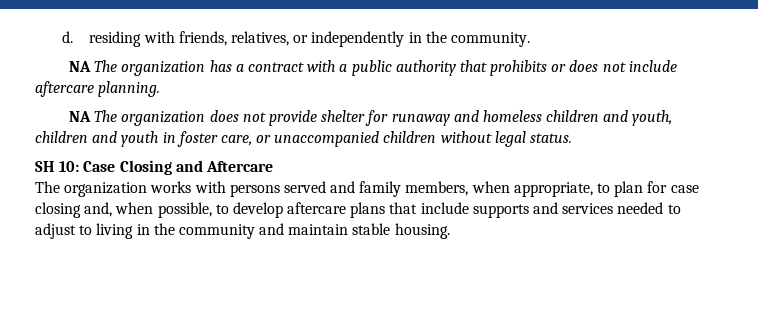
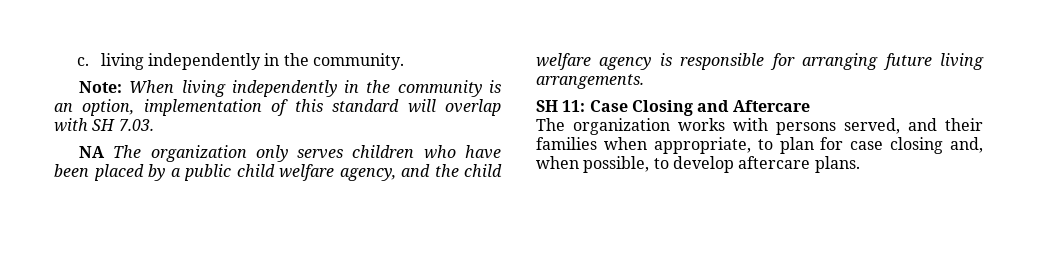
[62,31,530,47] [69,60,677,76] [35,81,161,97] [69,110,673,126] [35,131,573,147] [35,161,80,172] d. residing with friends, relatives, or independently in the community. // NA The organization has a contract with a public authority that prohibits or does not include aftercare planning. // NA The organization does not provide shelter for runaway and homeless children and youth, children and youth in foster care, or unaccompanied children without legal status. // SH 10: -> [77,53,405,70] [79,80,502,97] [54,99,501,116] [54,118,154,132] [79,145,502,162] [54,164,502,181] [536,53,984,70] [536,74,644,89] [536,100,586,112] c. living independently in the community. // Note: When living independently in the community is an option, implementation of this standard will overlap with SH 7.03. // NA The organization only serves children who have been placed by a public child welfare agency, and the child welfare agency is responsible for arranging future living arrangements. // SH 11:
[283,181,469,197] served and family members, -> [844,118,983,134] [536,137,597,150] served, and their families
[350,202,681,218] [35,223,450,239] plans that include supports and services needed to adjust to living in the community and maintain stable housing. -> [814,156,860,173] plans.

